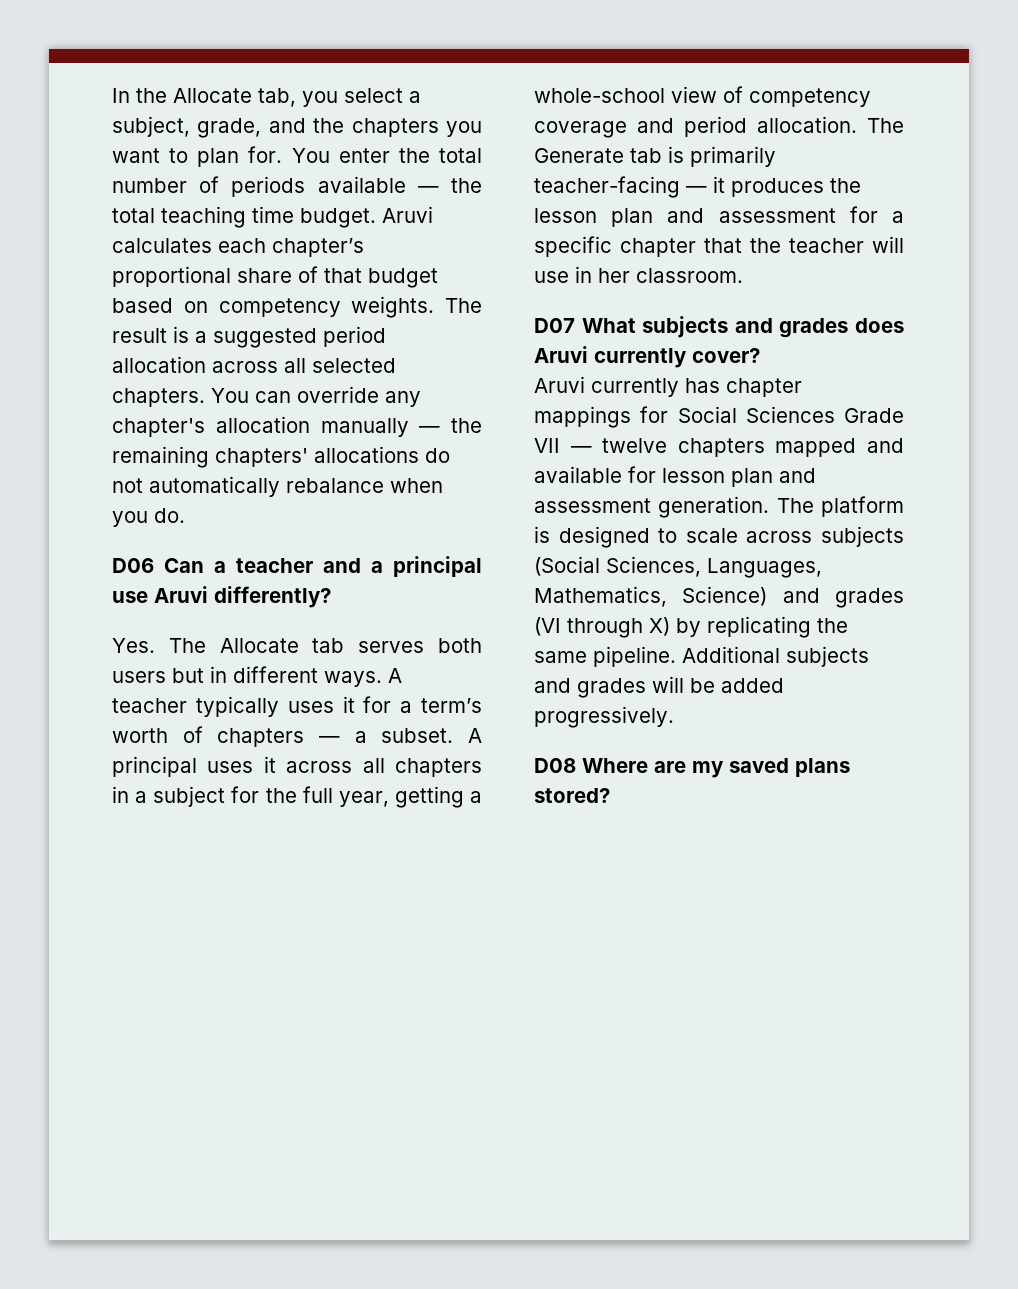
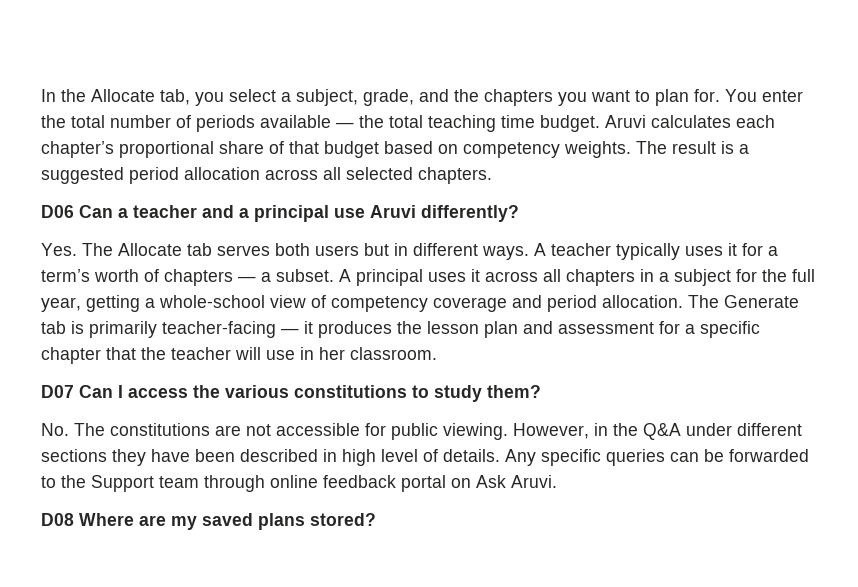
[211,386,421,407] [112,416,482,437] [112,446,450,468] [112,476,443,497] [112,508,185,527] You can override any chapter's allocation manually — the remaining chapters' allocations do not automatically rebalance when you do. -> (492, 175) none
[581,316,904,338] [534,346,760,368] [534,376,802,397] [534,406,904,428] [534,438,904,457] [534,466,816,487] [534,496,904,518] [534,526,904,548] [534,556,822,578] [534,586,904,608] [534,616,848,638] [534,646,869,667] [534,676,784,698] [534,706,674,728] What subjects and grades does Aruvi currently cover? // Aruvi currently has chapter mappings for Social Sciences Grade VII — twelve chapters mapped and available for lesson plan and assessment generation. The platform is designed to scale across subjects (Social Sciences, Languages, Mathematics, Science) and grades (VI through X) by replicating the same pipeline. Additional subjects and grades will be added progressively. -> [79,385,541,402] [41,423,802,440] [41,449,809,466] [41,475,557,492] Can I access the various constitutions to study them? // No. The constitutions are not accessible for public viewing. However, in the Q&A under different sections they have been described in high level of details. Any specific queries can be forwarded to the Support team through online feedback portal on Ask Aruvi.

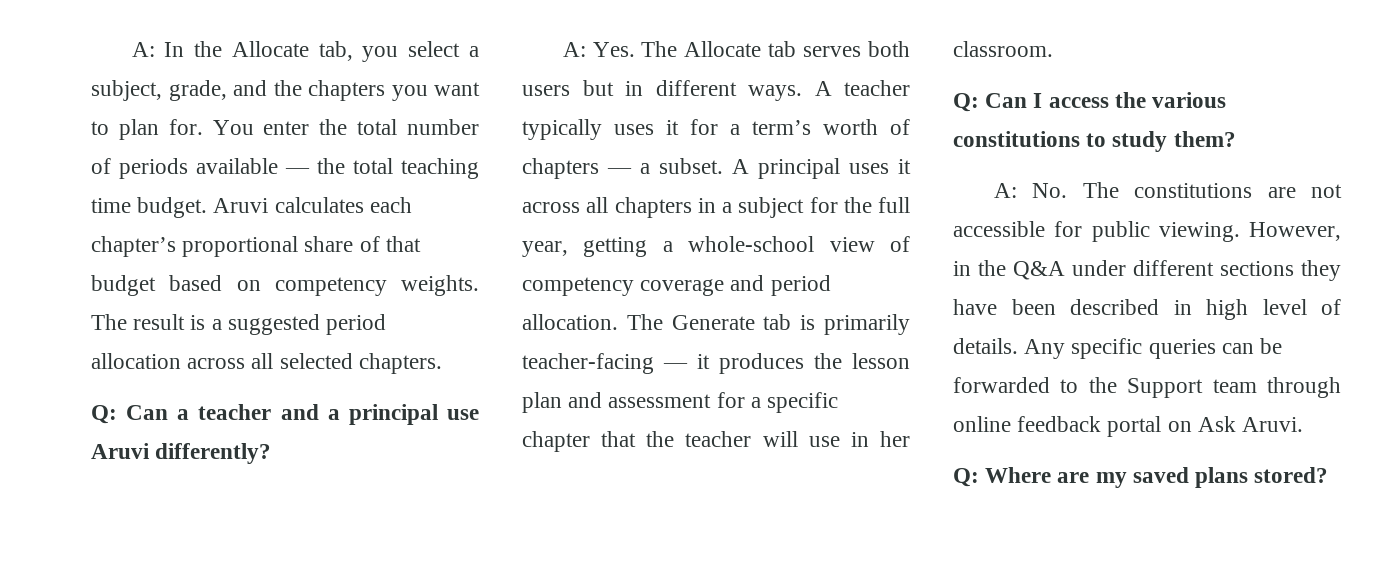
(41, 95) none -> [131,42,155,57] A:
[41,205,74,218] D06 -> [91,405,117,424] Q:
(519, 213) none -> [562,42,586,57] A:
[41,385,74,398] D07 -> [953,93,979,112] Q:
(541, 391) none -> [993,183,1017,198] A:
[41,513,74,526] D08 -> [953,468,979,487] Q:

